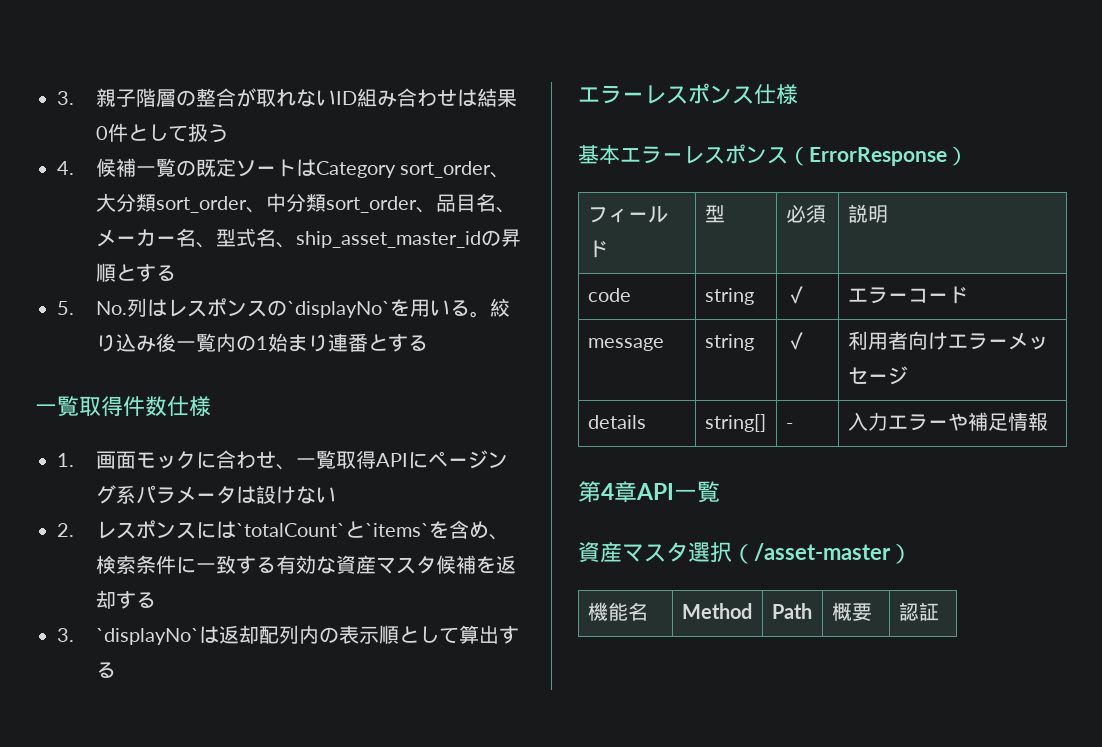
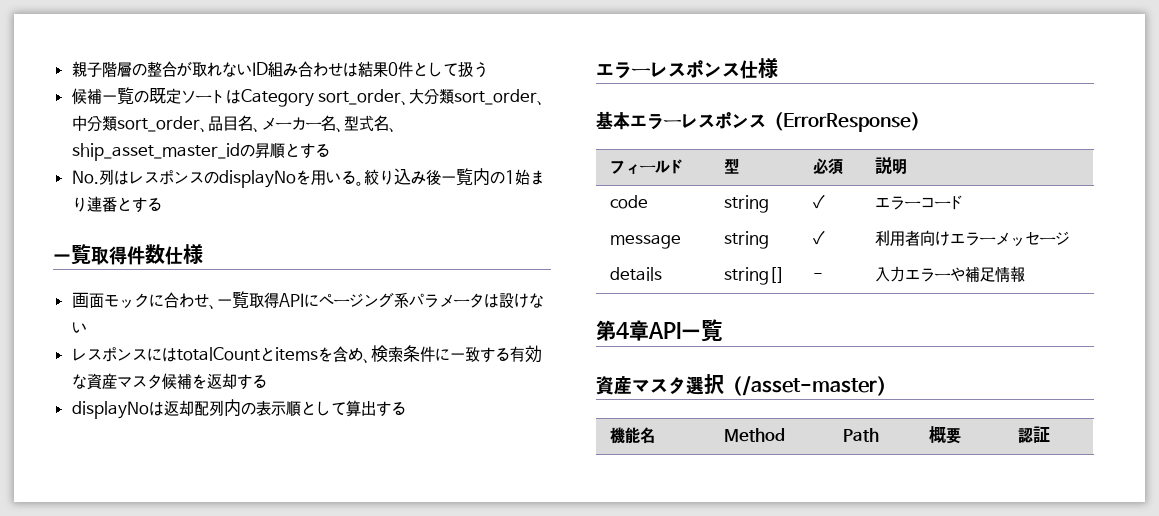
[57,91,74,105] 3. -> (71, 69) none
[57,161,74,175] 4. -> (488, 70) none
[57,301,74,315] 5. -> (330, 150) none
[286,301,390,318] `displayNo` -> [218,170,296,188] displayNo
[57,453,74,467] 1. -> (203, 254) none
[57,523,74,537] 2. -> (87, 327) none
[235,521,429,538] `totalCount`と`items` -> [176,347,318,361] totalCountとitems
[57,628,199,645] 3. `displayNo` -> [71,401,149,419] displayNo

